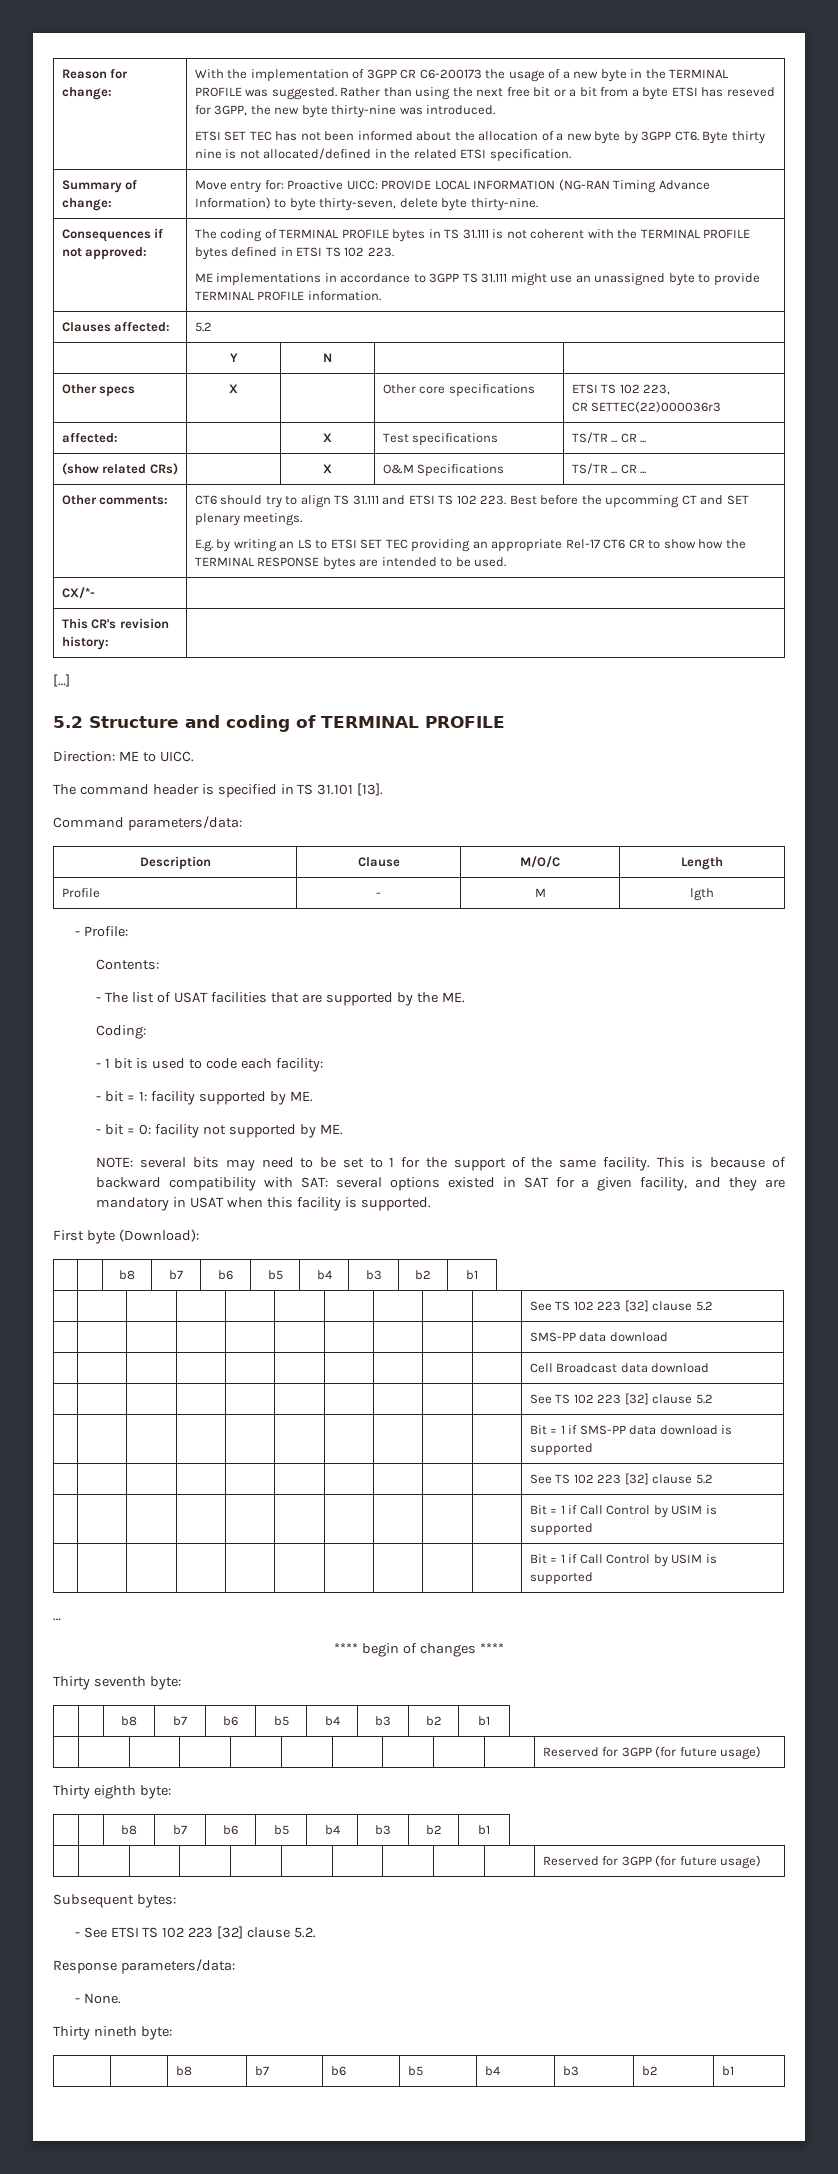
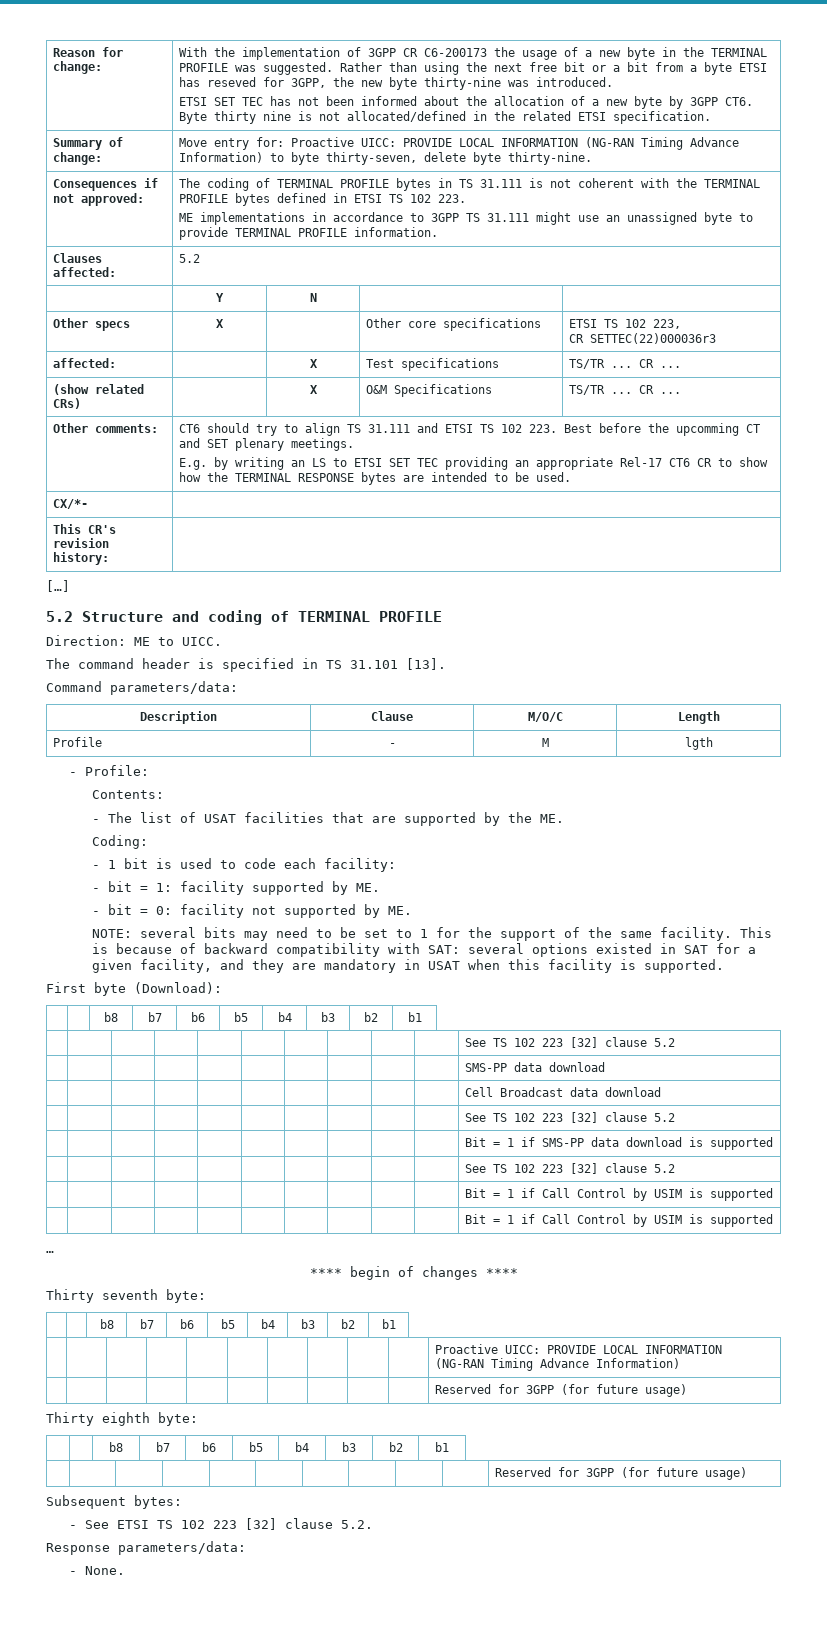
(490, 1721) none -> [434,1344,722,1354] [434,1358,680,1371] // | | | | | | | | | | Proactive UICC: PROVIDE LOCAL INFORMATION (NG-RAN Timing Advance Information)
[53,2026,172,2040] [175,2066,192,2076] [254,2066,269,2076] [330,2066,346,2076] [407,2066,423,2076] [484,2066,500,2076] [562,2066,579,2076] [641,2066,658,2076] [721,2066,734,2076] // Thirty nineth byte: // | | b8 | b7 | b6 | b5 | b4 | b3 | b2 | b1 -> (125, 1570) none

